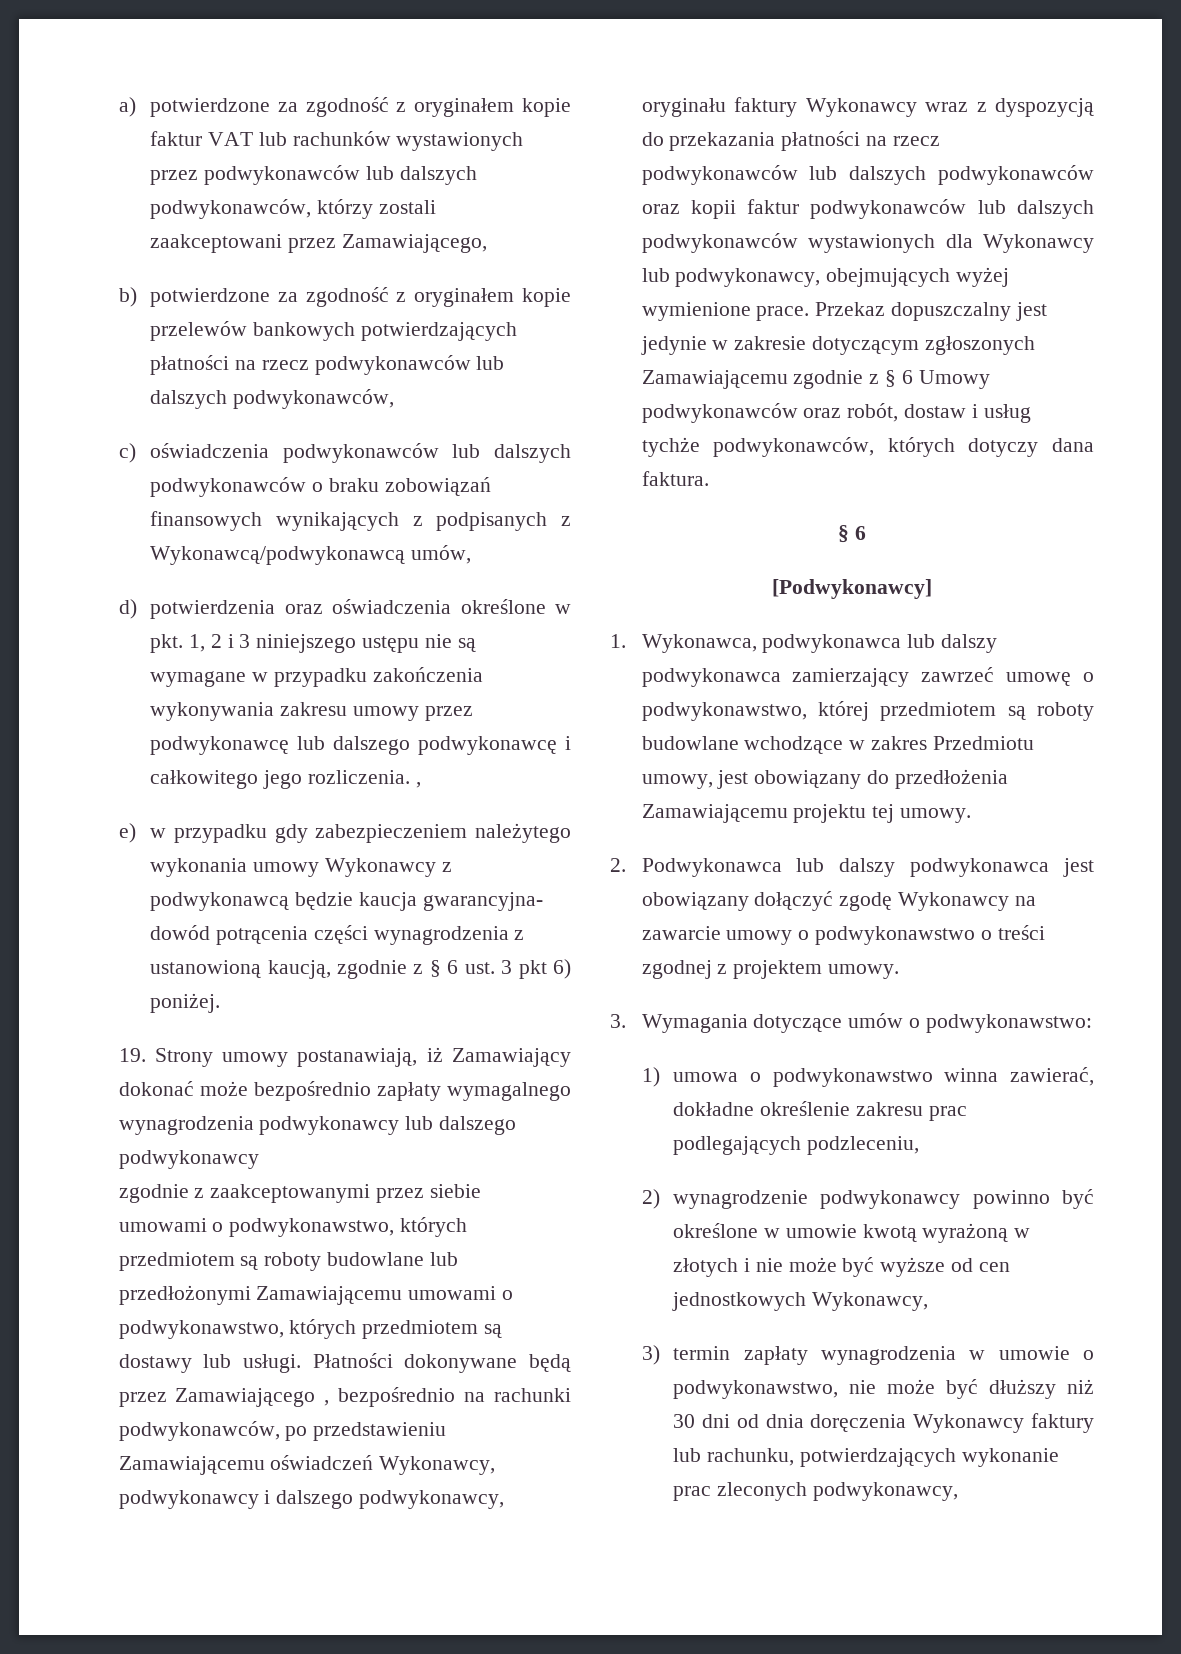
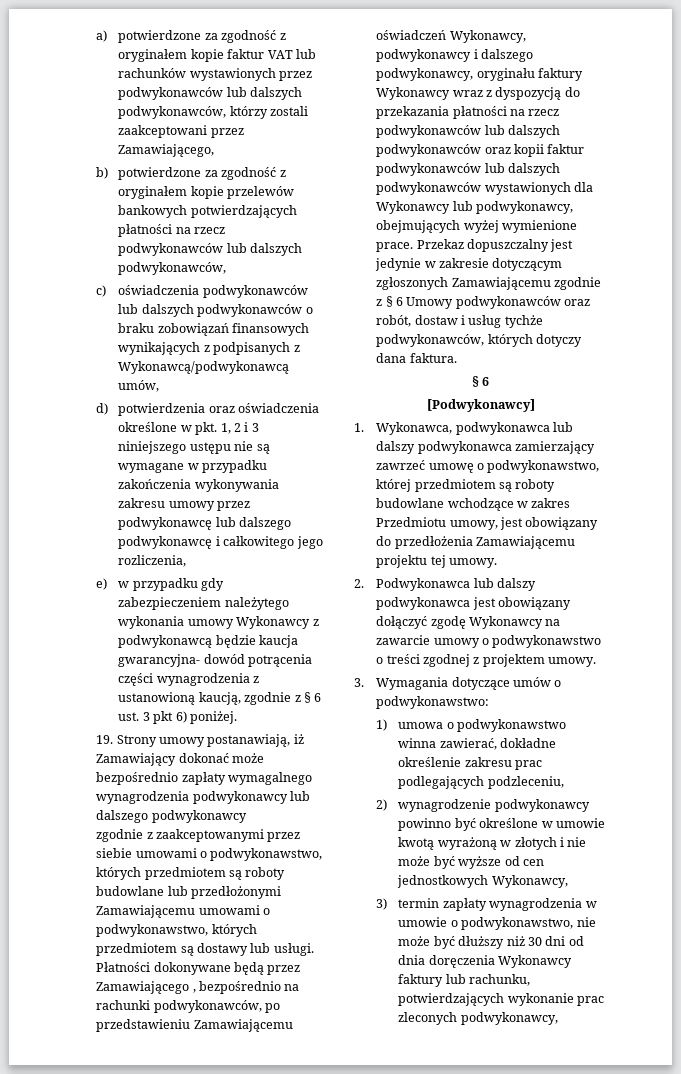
[307,770,421,788] rozliczenia. , -> [118,555,187,567] rozliczenia,

